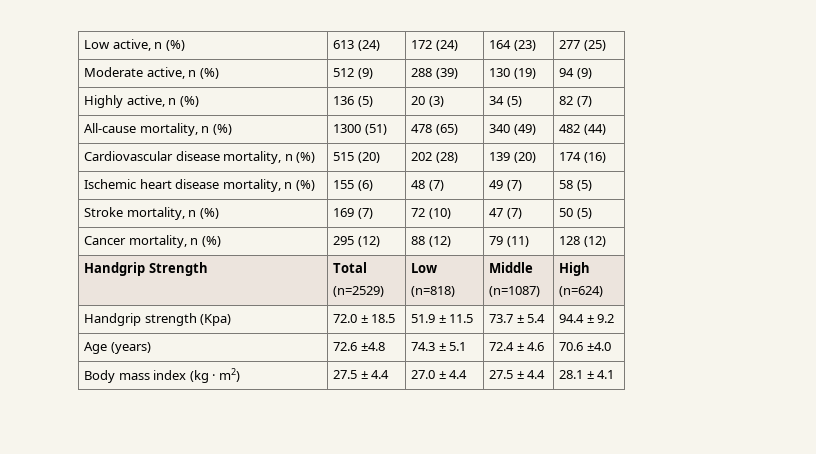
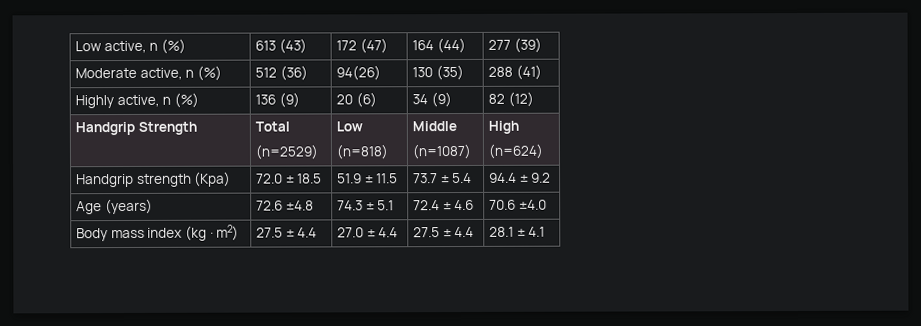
[357,40,380,51] (24) -> [278,38,307,54] (43)
[435,40,458,51] (24) -> [359,38,388,54] (47)
[513,40,536,51] (23) -> [436,37,466,54] (44)
[583,40,606,51] (25) -> [513,37,542,53] (39)
[357,68,373,79] [411,68,458,79] [489,68,536,79] [559,68,592,79] (9) | 288 (39) | 130 (19) | 94 (9) -> [279,65,308,81] [336,65,382,81] [412,64,464,81] [488,64,542,80] (36) | 94(26) | 130 (35) | 288 (41)
[357,96,373,107] (5) -> [278,92,300,108] (9)
[428,96,444,107] (3) -> [355,92,377,108] (6)
[506,96,522,107] (5) -> [430,92,452,108] (9)
[576,96,592,107] [84,123,232,136] [333,124,387,135] [411,124,458,135] [489,124,536,135] [559,124,606,135] [84,151,316,164] [333,152,380,163] [411,152,458,163] [489,152,536,163] [559,152,606,163] [84,179,315,192] [333,180,373,191] [411,180,444,191] [489,180,522,191] [559,180,592,191] [84,207,219,220] [333,208,373,219] [411,208,451,219] [489,208,522,219] [559,208,592,219] [84,235,221,248] [333,236,380,247] [411,236,451,247] [489,236,529,247] [559,236,581,245] (7) // All-cause mortality, n (%) | 1300 (51) | 478 (65) | 340 (49) | 482 (44) // Cardiovascular disease mortality, n (%) | 515 (20) | 202 (28) | 139 (20) | 174 (16) // Ischemic heart disease mortality, n (%) | 155 (6) | 48 (7) | 49 (7) | 58 (5) // Stroke mortality, n (%) | 169 (7) | 72 (10) | 47 (7) | 50 (5) // Cancer mortality, n (%) | 295 (12) | 88 (12) | 79 (11) | 128 -> (506, 98) none

